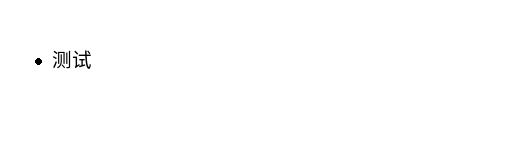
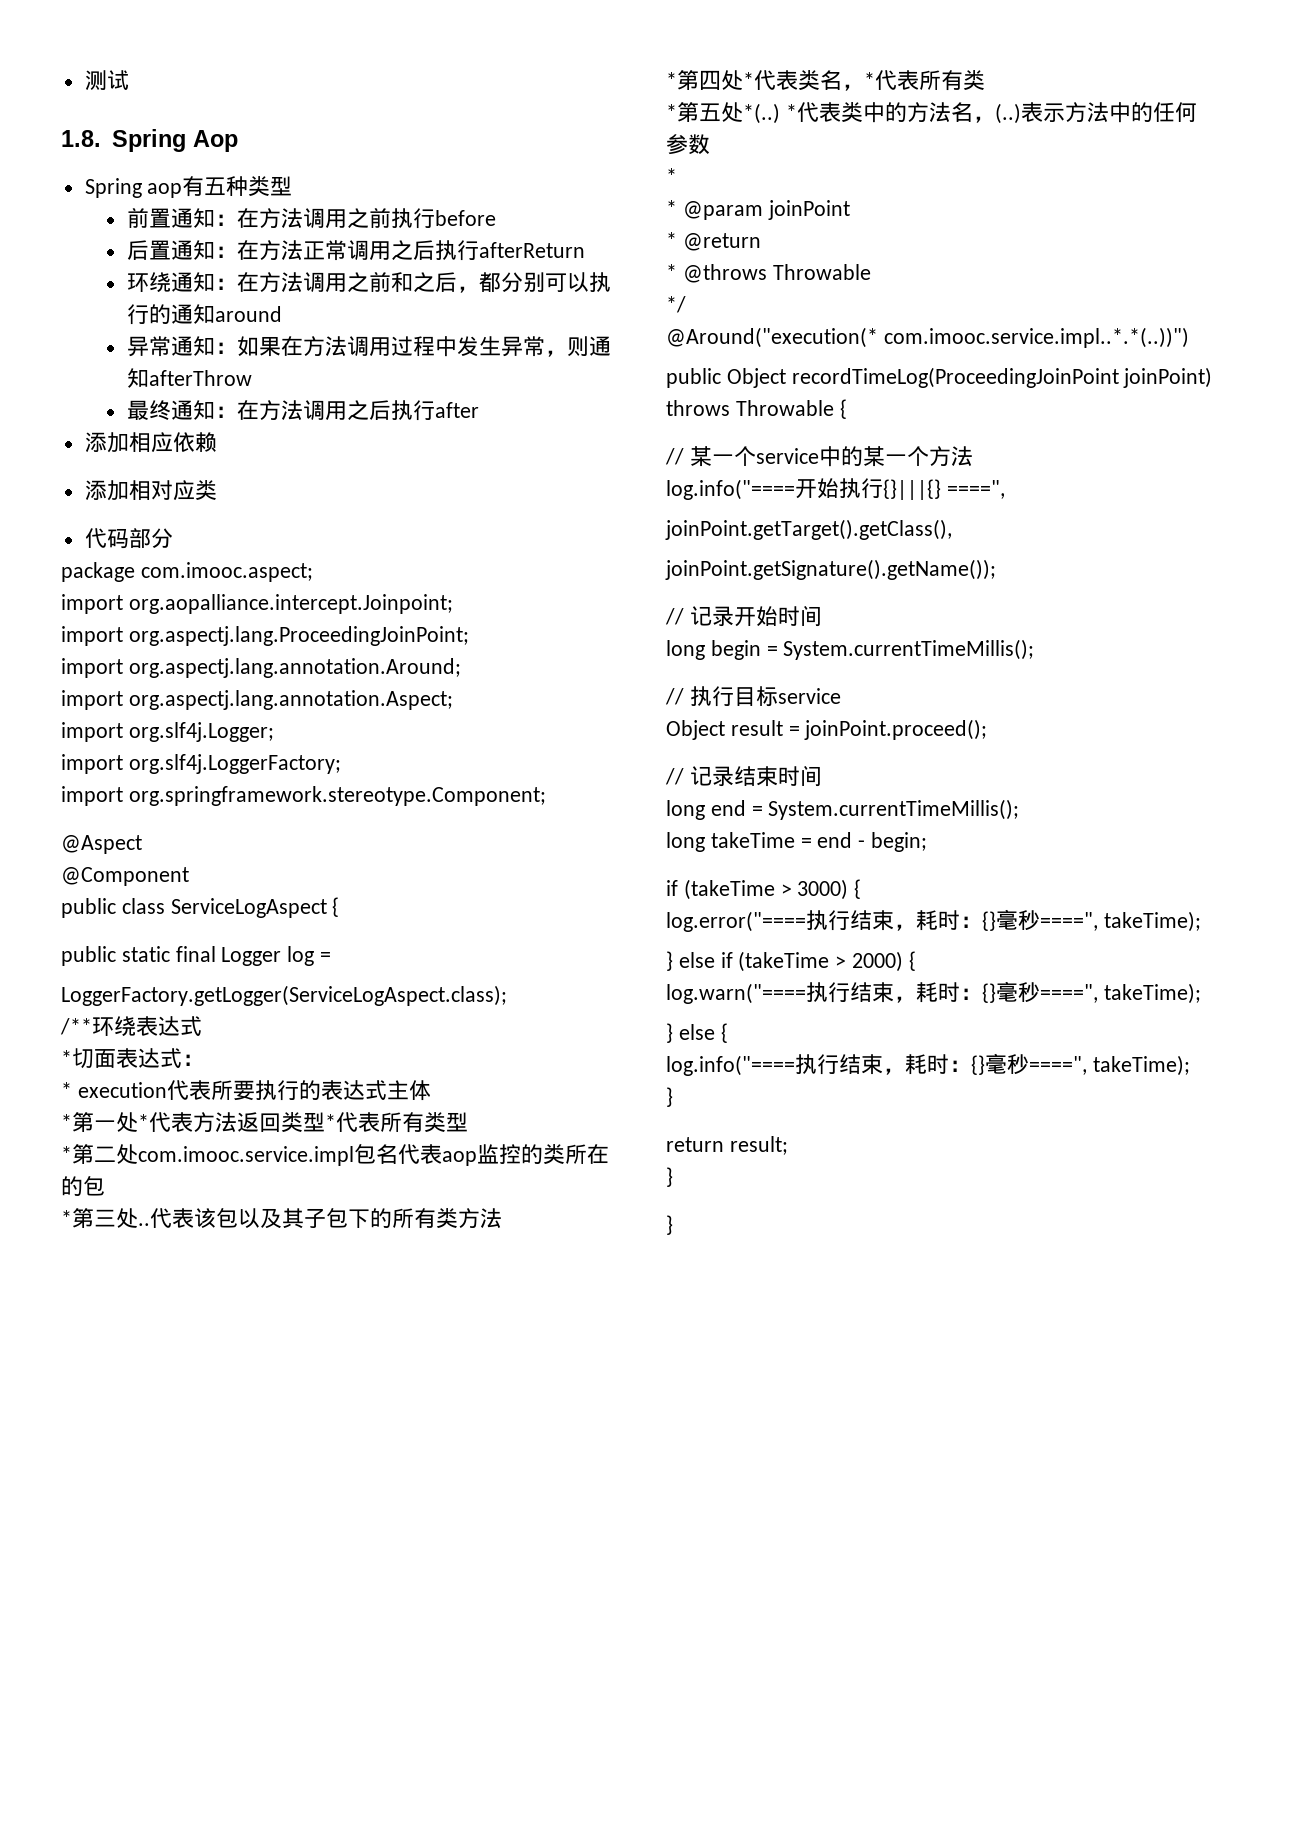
(93, 59) none -> [61,129,238,152] [84,176,293,198] [126,207,496,229] [126,240,585,261] [126,271,611,293] [126,304,282,325] [126,336,611,357] [126,368,252,388] [126,400,479,421] [84,432,217,453] [84,480,217,501] [84,528,173,549] [61,562,313,582] [61,594,453,614] [61,626,469,646] [61,658,461,678] [61,690,453,710] [61,722,274,742] [61,754,341,774] [61,786,546,806] [61,835,142,854] [61,867,189,886] [61,897,340,918] [61,946,332,966] [61,985,507,1006] [60,1016,202,1037] [61,1048,204,1069] [61,1080,431,1101] [61,1112,468,1133] [61,1144,609,1166] [61,1176,105,1196] [61,1208,502,1229] [666,70,985,91] [666,102,1197,124] [666,134,710,155] [666,168,677,184] [666,200,850,220] [666,232,761,251] [666,264,871,283] [666,296,686,313] [666,327,1189,348] [666,367,1213,388] [666,399,847,419] [665,446,973,467] [666,478,1005,500] [665,519,952,540] [665,559,996,580] [665,605,822,627] [666,639,1035,660] [665,686,841,707] [666,719,988,740] [665,765,822,787] [666,799,1020,820] [666,832,928,852] [666,879,862,900] [666,909,1201,932] [666,951,916,972] [666,981,1201,1004] [666,1023,728,1043] [666,1053,1190,1076] [666,1087,673,1107] [666,1136,788,1155] [666,1167,673,1187] [666,1215,673,1235] // 1.8. Spring Aop // Spring aop有五种类型 // 前置通知：在方法调用之前执行before // 后置通知：在方法正常调用之后执行afterReturn // 环绕通知：在方法调用之前和之后，都分别可以执行的通知around // 异常通知：如果在方法调用过程中发生异常，则通知afterThrow // 最终通知：在方法调用之后执行after // 添加相应依赖 // 添加相对应类 // 代码部分 // package com.imooc.aspect; // import org.aopalliance.intercept.Joinpoint; // import org.aspectj.lang.ProceedingJoinPoint; // import org.aspectj.lang.annotation.Around; // import org.aspectj.lang.annotation.Aspect; // import org.slf4j.Logger; // import org.slf4j.LoggerFactory; // import org.springframework.stereotype.Component; // @Aspect // @Component // public class ServiceLogAspect { // public static final Logger log = // LoggerFactory.getLogger(ServiceLogAspect.class); // /**环绕表达式 // *切面表达式： // * execution代表所要执行的表达式主体 // *第一处*代表方法返回类型*代表所有类型 // *第二处com.imooc.service.impl包名代表aop监控的类所在的包 // *第三处..代表该包以及其子包下的所有类方法 // *第四处*代表类名，*代表所有类 // *第五处*(..) *代表类中的方法名，(..)表示方法中的任何参数 // * // * @param joinPoint // * @return // * @throws Throwable // */ // @Around("execution(* com.imooc.service.impl..*.*(..))") // public Object recordTimeLog(ProceedingJoinPoint joinPoint) throws Throwable { // // 某一个service中的某一个方法 // log.info("====开始执行{}|||{} ====", // joinPoint.getTarget().getClass(), // joinPoint.getSignature().getName()); // // 记录开始时间 // long begin = System.currentTimeMillis(); // // 执行目标service // Object result = joinPoint.proceed(); // // 记录结束时间 // long end = System.currentTimeMillis(); // long takeTime = end - begin; // if (takeTime > 3000) { // log.error("====执行结束，耗时：{}毫秒====", takeTime); // } else if (takeTime > 2000) { // log.warn("====执行结束，耗时：{}毫秒====", takeTime); // } else { // log.info("====执行结束，耗时：{}毫秒====", takeTime); // } // return result; // } // }

